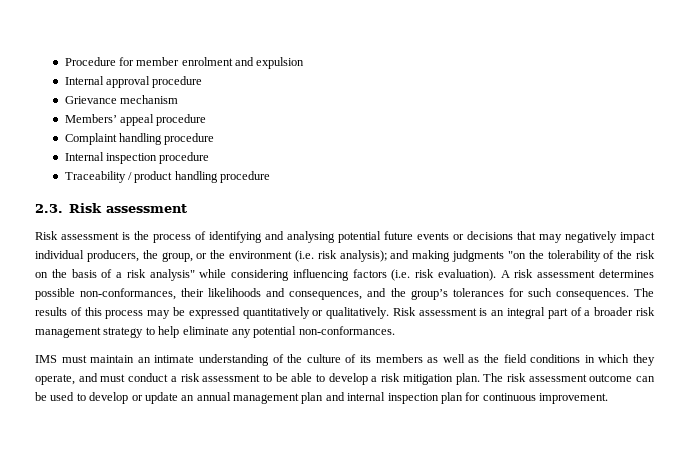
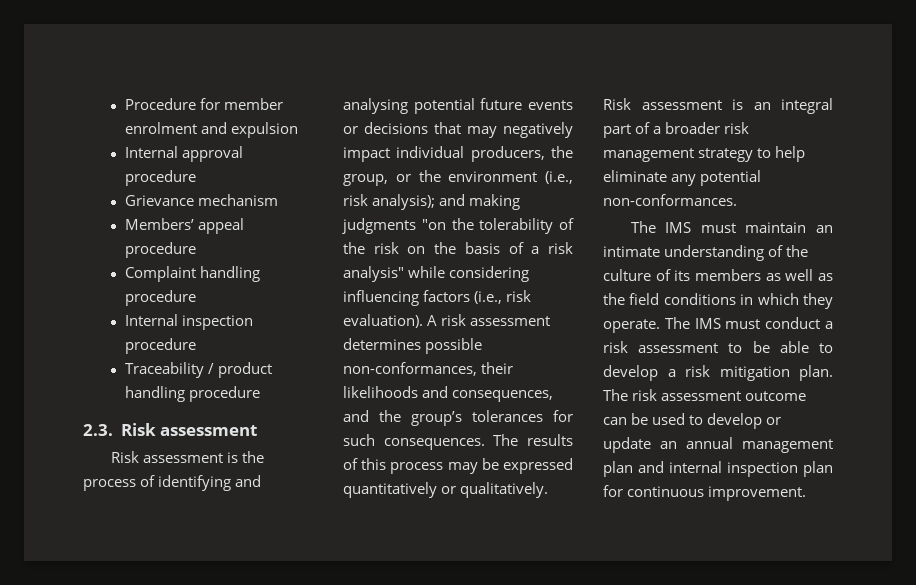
[294,250,314,262] (i.e. -> [545,171,573,184] (i.e.,
[391,269,411,281] (i.e. -> [474,291,503,304] (i.e.,
(395, 330) none -> [630,221,656,233] The
[35,373,98,385] operate, and -> [603,317,721,333] operate. The IMS

